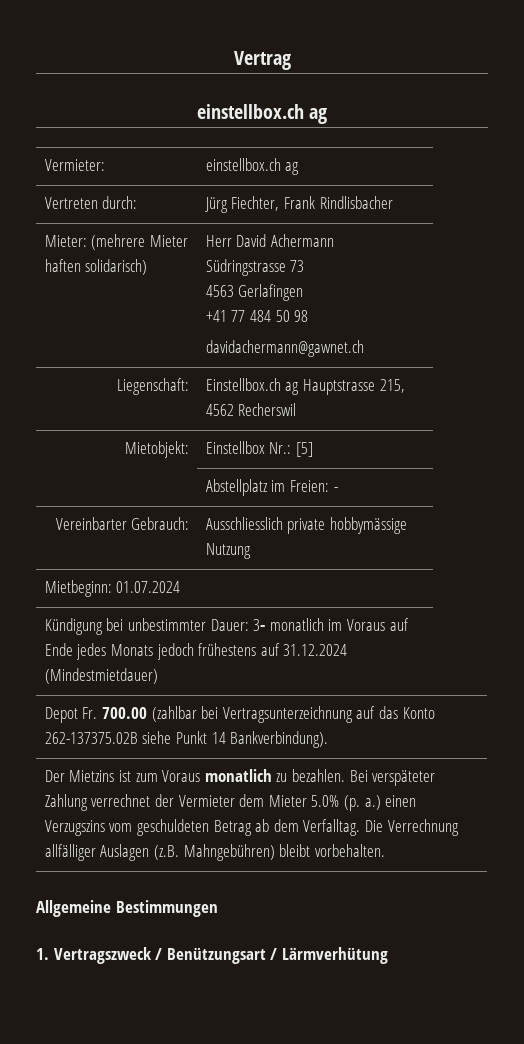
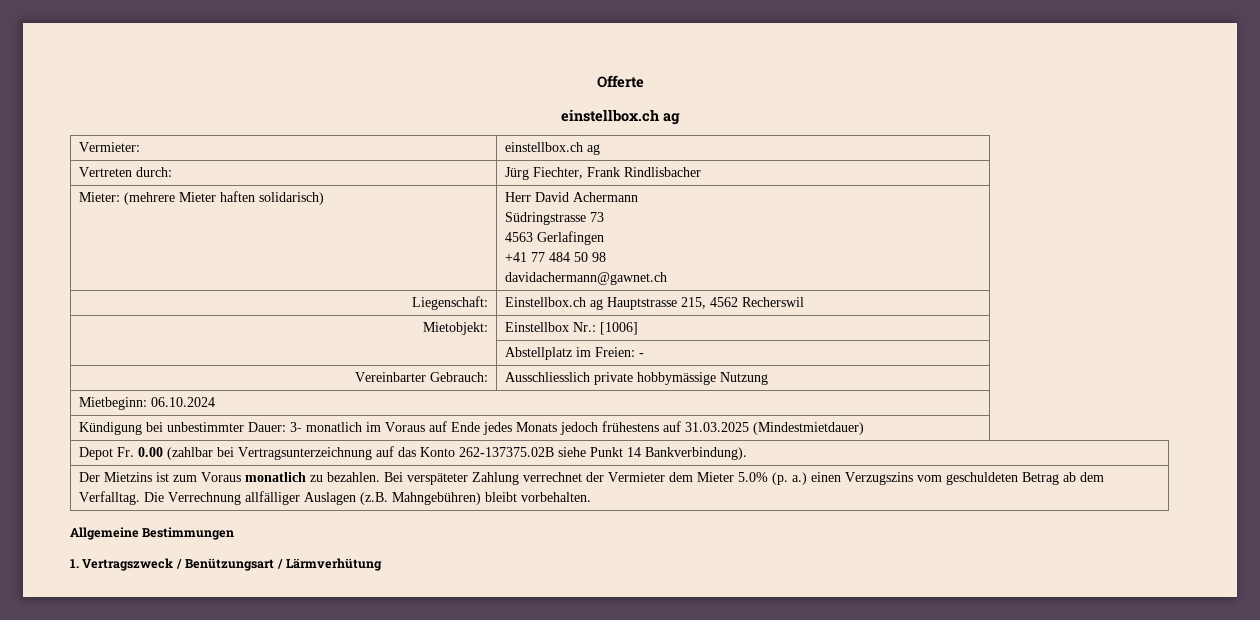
[233,51,291,70] Vertrag -> [596,75,644,88] Offerte
[296,442,314,457] [5] -> [600,322,639,335] [1006]
[116,581,181,593] 01.07.2024 -> [151,397,216,407] 06.10.2024
[283,644,348,656] 31.12.2024 -> [685,422,750,432] 31.03.2025
[102,707,148,719] 700.00 -> [138,447,164,457] 0.00

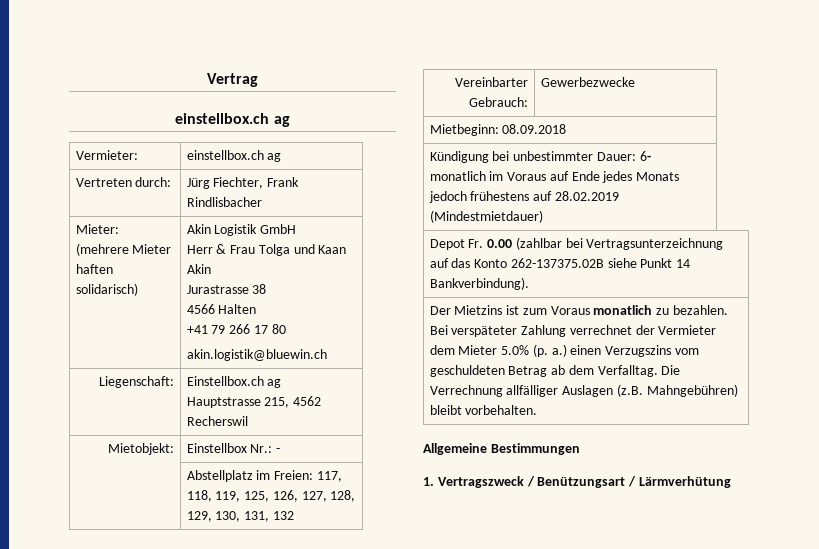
[596,75,644,88] Offerte -> [207,73,258,87] Vertrag
[505,192,639,202] [505,212,605,225] [505,231,605,245] [505,252,607,262] [505,272,668,285] Herr David Achermann // Südringstrasse 73 // 4563 Gerlafingen // +41 77 484 50 98 // davidachermann@gawnet.ch -> [186,224,297,236] [186,244,347,256] [186,264,211,274] [186,284,267,294] [186,304,257,314] [186,324,286,334] [186,349,327,361] Akin Logistik GmbH // Herr & Frau Tolga und Kaan Akin // Jurastrasse 38 // 4566 Halten // +41 79 266 17 80 // akin.logistik@bluewin.ch
[600,322,639,335] [1006] -> [276,448,281,453] -
[639,353,645,357] [354,372,488,382] [505,372,769,385] - // Vereinbarter Gebrauch: | Ausschliesslich private hobbymässige Nutzung -> [316,471,342,482] [186,490,356,502] [186,511,294,522] [455,77,529,87] [469,97,529,107] [540,77,635,87] 117, 118, 119, 125, 126, 127, 128, 129, 130, 131, 132 // Vereinbarter Gebrauch: | Gewerbezwecke
[151,397,216,407] 06.10.2024 -> [502,124,567,134] 08.09.2018
[290,422,303,432] 3- -> [639,151,651,161] 6-
[685,422,750,432] 31.03.2025 -> [554,191,619,201] 28.02.2019

